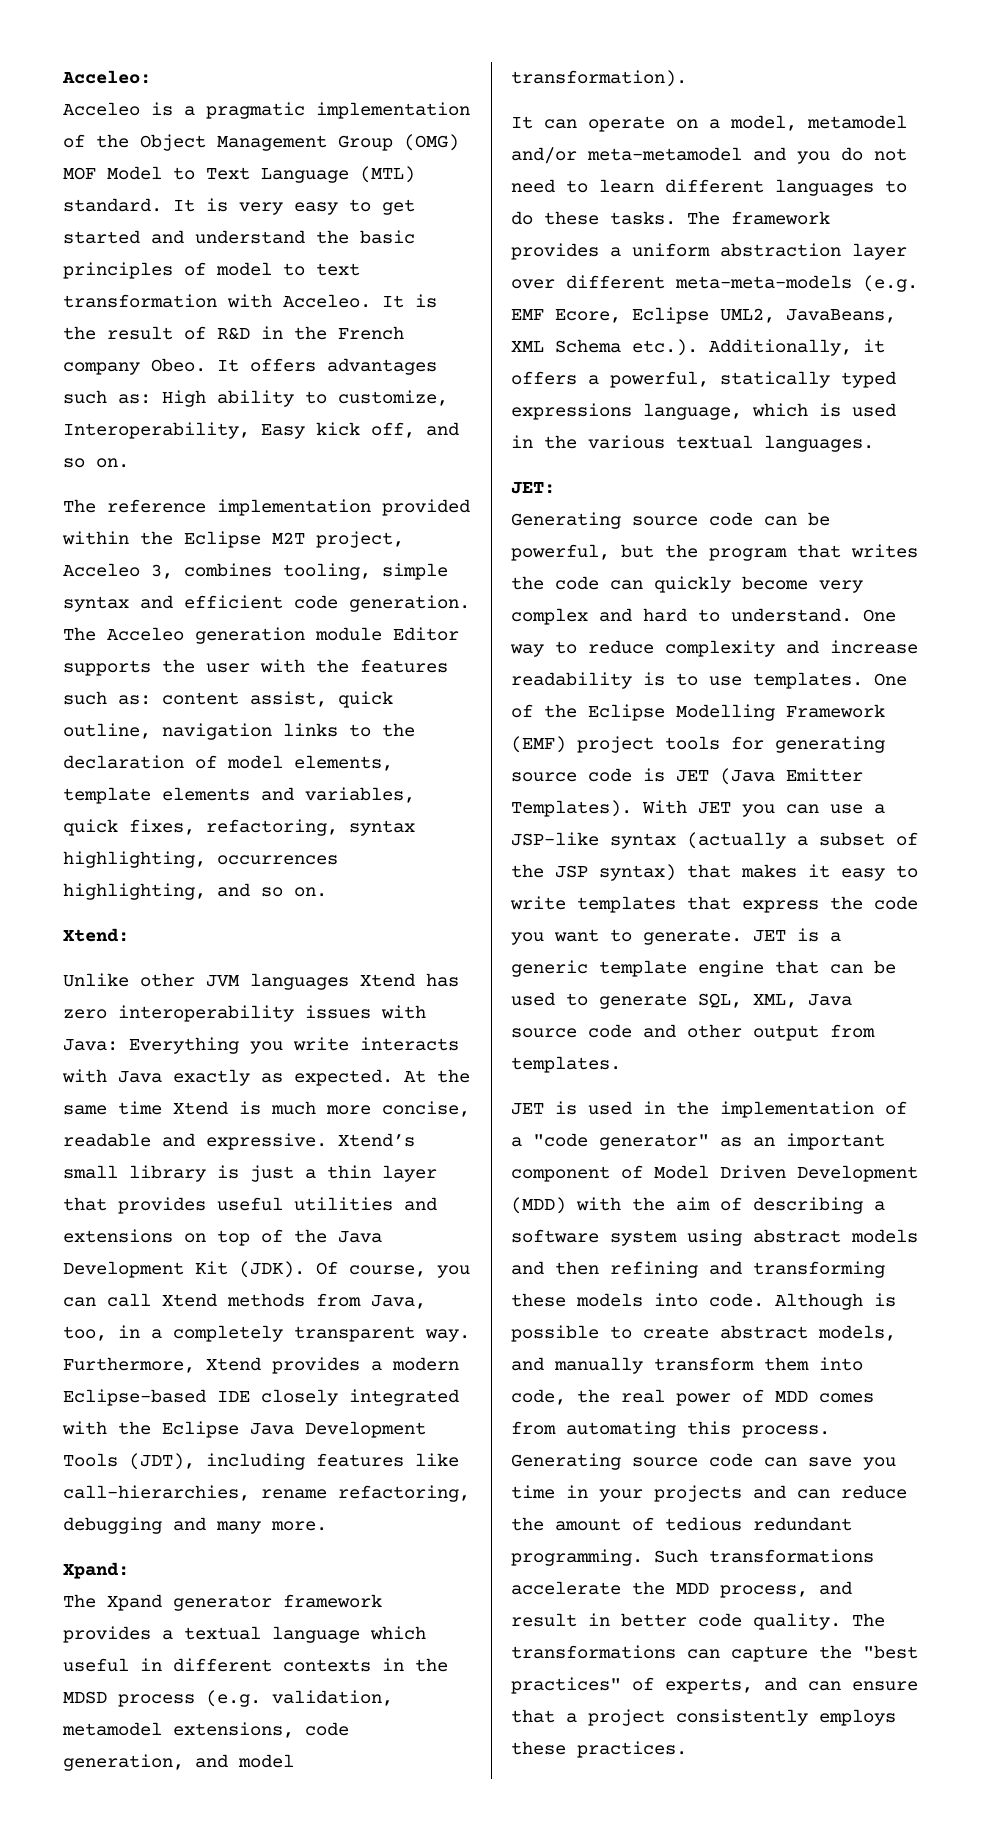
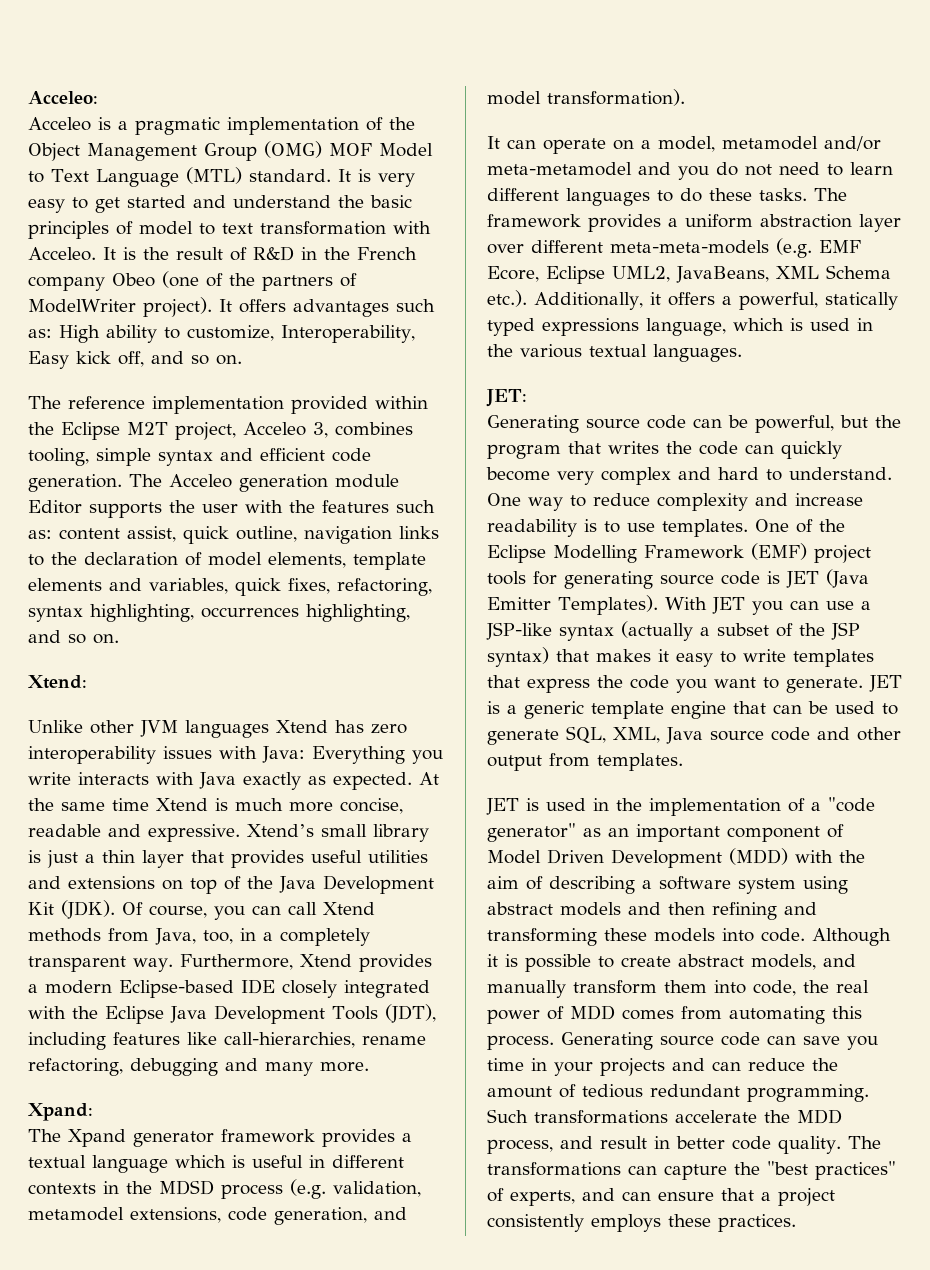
[151,358,206,372] Obeo. -> [112,271,357,291] [28,297,212,317] Obeo (one of the partners of ModelWriter project).
(426, 1633) none -> [232,1155,245,1168] is
(863, 1301) none -> [487,954,498,967] it

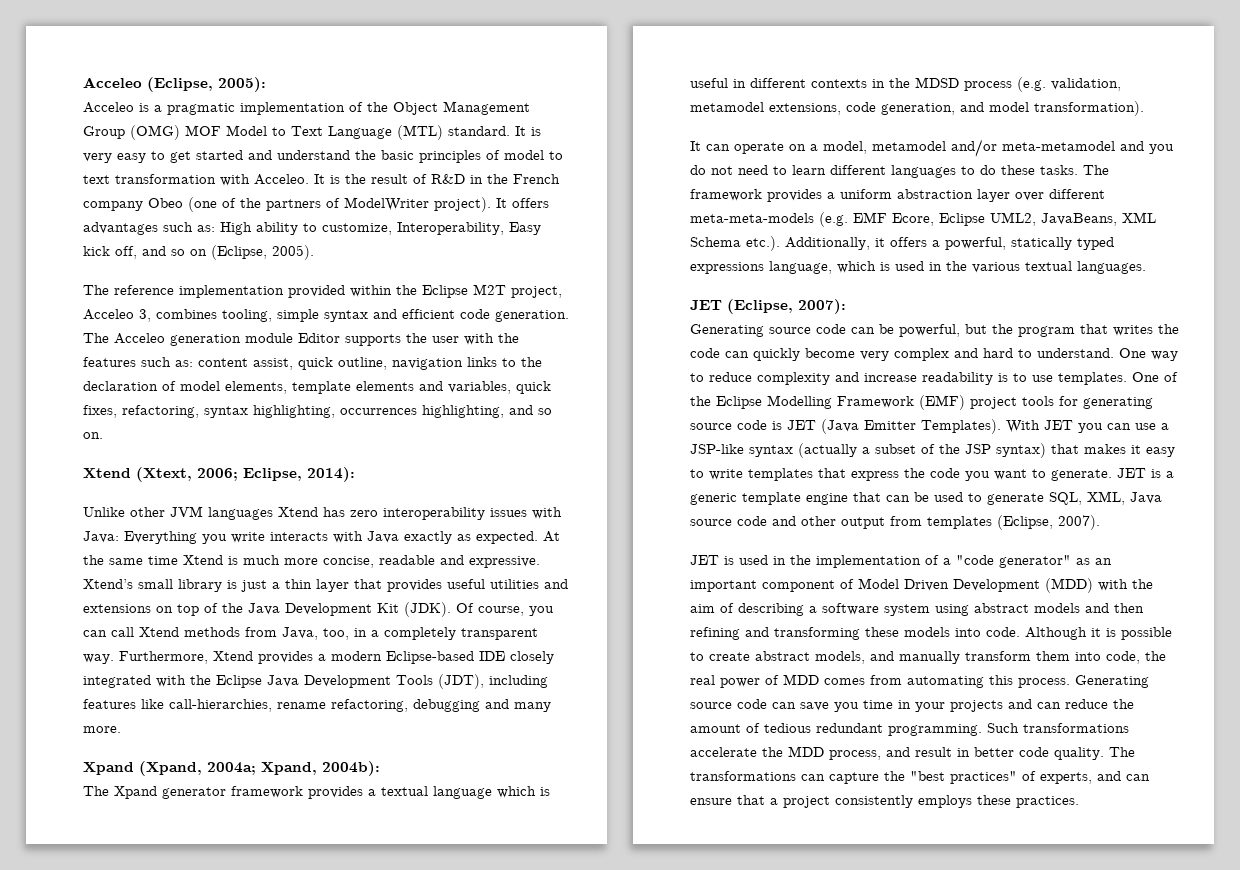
[28,91,98,104] Acceleo: -> [83,77,266,92] Acceleo (Eclipse, 2005):
[216,355,242,365] on. -> [190,245,314,260] on (Eclipse, 2005).
[28,675,87,689] Xtend: -> [83,467,355,482] Xtend (Xtext, 2006; Eclipse, 2014):
[28,1103,93,1121] Xpand: -> [83,761,380,776] Xpand (Xpand, 2004a; Xpand, 2004b):
[486,389,527,407] JET: -> [690,299,846,314] JET (Eclipse, 2007):
[597,753,683,771] templates. -> [927,515,1100,530] templates (Eclipse, 2007).

